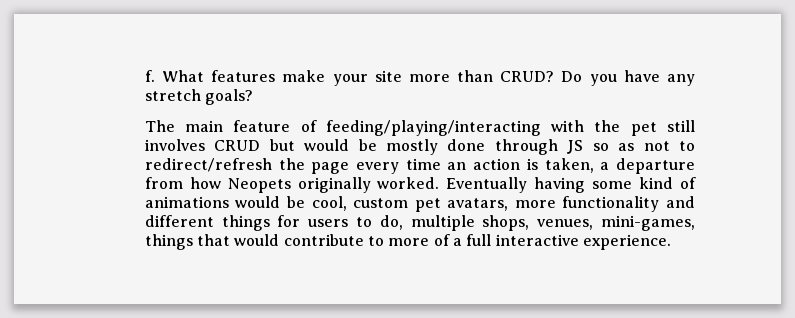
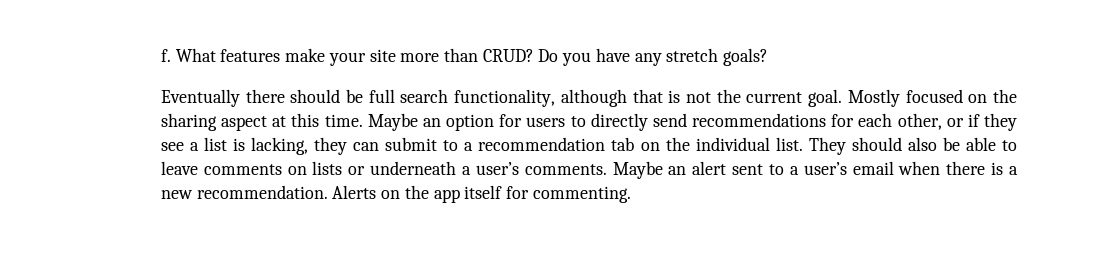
[144,120,695,136] [144,139,695,155] [144,158,695,174] [144,177,697,193] [144,196,695,212] [144,215,695,231] [144,234,671,250] The main feature of feeding/playing/interacting with the pet still involves CRUD but would be mostly done through JS so as not to redirect/refresh the page every time an action is taken, a departure from how Neopets originally worked. Eventually having some kind of animations would be cool, custom pet avatars, more functionality and different things for users to do, multiple shops, venues, mini-games, things that would contribute to more of a full interactive experience. -> [160,89,1018,107] [160,113,1017,131] [160,137,1018,155] [160,161,1019,179] [160,185,631,203] Eventually there should be full search functionality, although that is not the current goal. Mostly focused on the sharing aspect at this time. Maybe an option for users to directly send recommendations for each other, or if they see a list is lacking, they can submit to a recommendation tab on the individual list. They should also be able to leave comments on lists or underneath a user’s comments. Maybe an alert sent to a user’s email when there is a new recommendation. Alerts on the app itself for commenting.

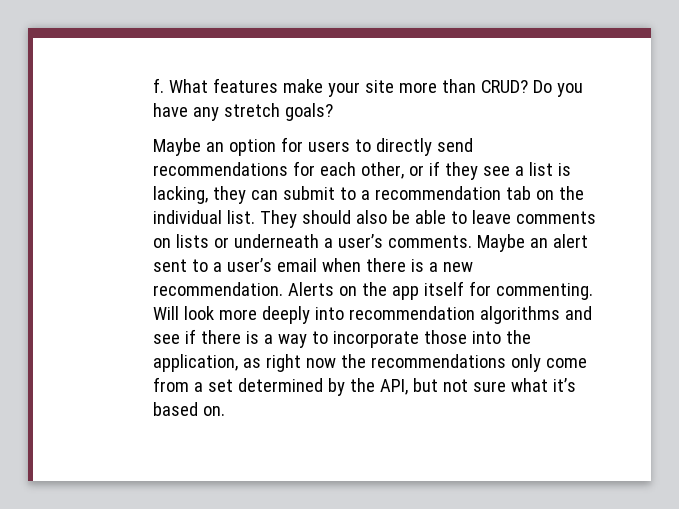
[160,89,1018,107] [160,113,363,131] Eventually there should be full search functionality, although that is not the current goal. Mostly focused on the sharing aspect at this time. -> (334, 112) none
(631, 194) none -> [153,306,593,324] [153,329,532,348] [153,354,588,372] [153,377,577,396] [153,402,226,416] Will look more deeply into recommendation algorithms and see if there is a way to incorporate those into the application, as right now the recommendations only come from a set determined by the API, but not sure what it’s based on.

